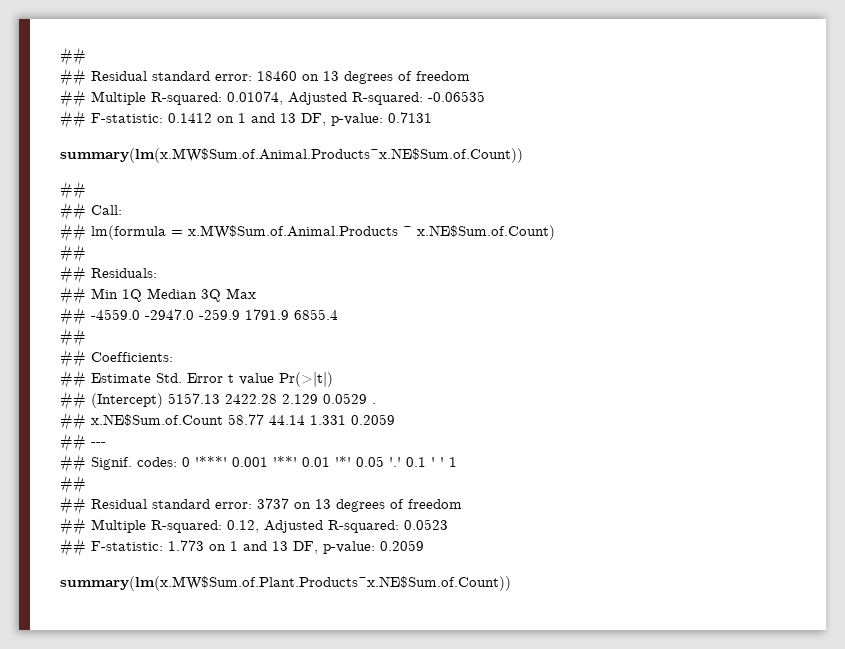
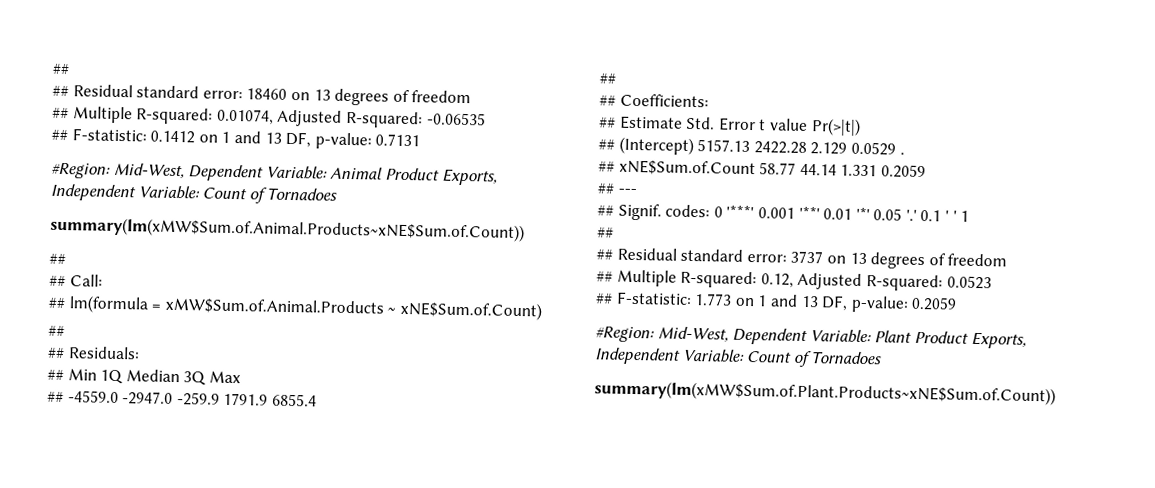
[60,148,523,163] summary(lm(x.MW$Sum.of.Animal.Products~x.NE$Sum.of.Count)) -> [51,162,498,186] [50,183,338,204] [50,216,525,243] #Region: Mid-West, Dependent Variable: Animal Product Exports, Independent Variable: Count of Tornadoes // summary(lm(xMW$Sum.of.Animal.Products~xNE$Sum.of.Count))
[188,225,555,240] x.MW$Sum.of.Animal.Products ~ x.NE$Sum.of.Count) -> [164,297,542,321] xMW$Sum.of.Animal.Products ~ xNE$Sum.of.Count)
[91,414,223,426] x.NE$Sum.of.Count -> [618,159,756,177] xNE$Sum.of.Count
[60,576,511,591] summary(lm(x.MW$Sum.of.Plant.Products~x.NE$Sum.of.Count)) -> [595,326,1027,349] [594,347,883,368] [594,380,1056,406] #Region: Mid-West, Dependent Variable: Plant Product Exports, Independent Variable: Count of Tornadoes // summary(lm(xMW$Sum.of.Plant.Products~xNE$Sum.of.Count))

